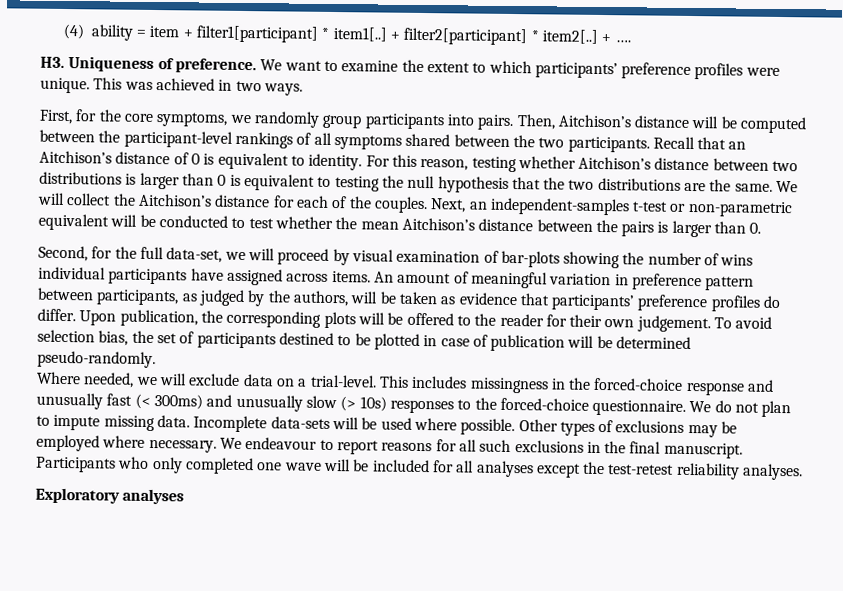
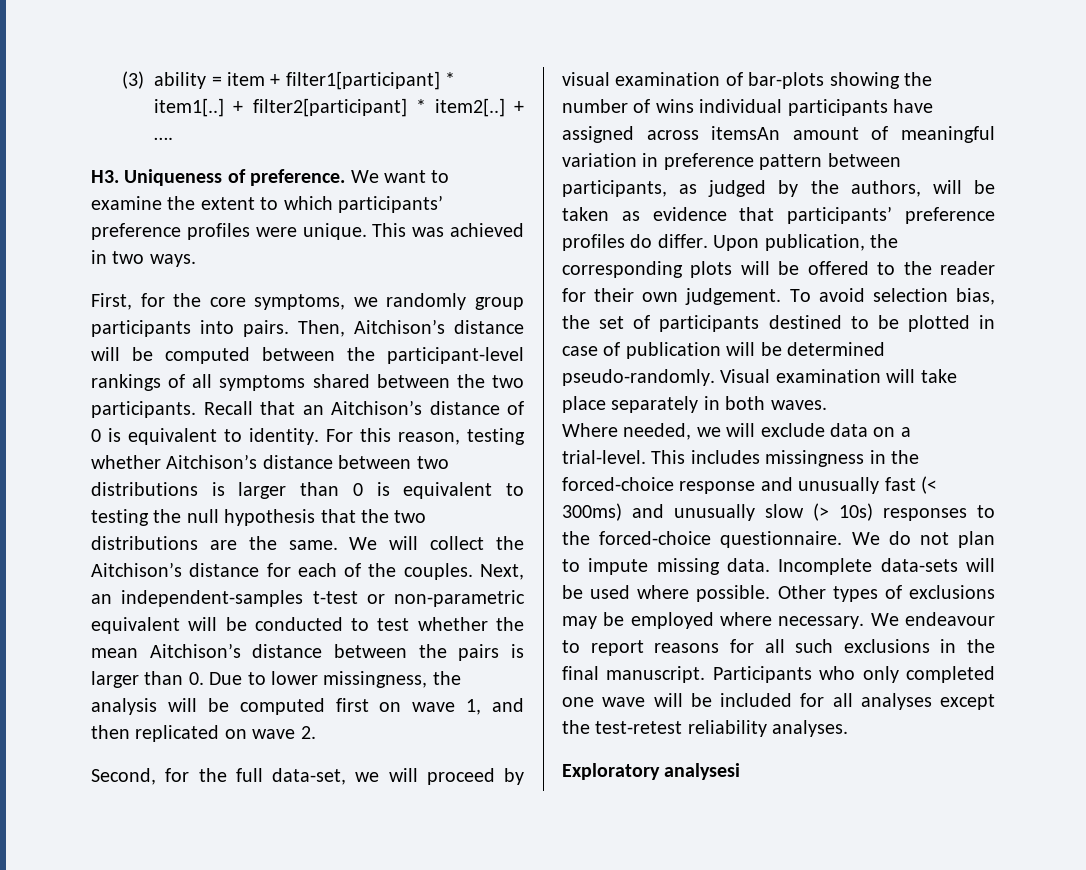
[62,23,85,40] (4) -> [122,71,145,89] (3)
(762, 228) none -> [209,671,461,688] [91,698,524,715] [91,725,316,742] Due to lower missingness, the analysis will be computed first on wave 1, and then replicated on wave 2.
[331,270,394,283] items. An -> [711,126,781,140] itemsAn
(156, 359) none -> [720,369,957,383] [562,396,827,413] Visual examination will take place separately in both waves.
[122,488,185,505] analyses -> [664,763,741,780] analysesi

